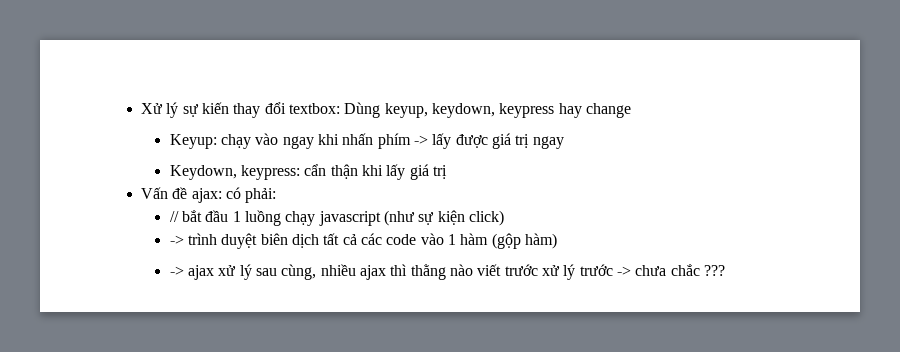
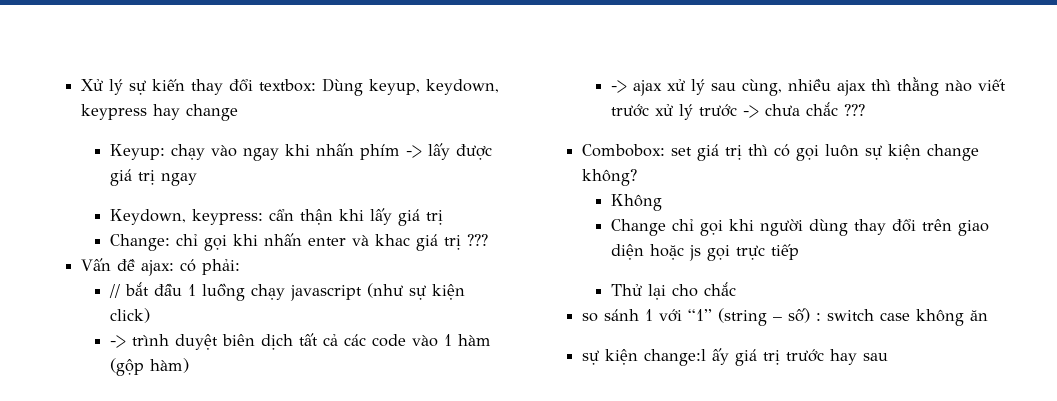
(447, 172) none -> [109,233,488,251] // Change: chỉ gọi khi nhấn enter và khac giá trị ???
(725, 270) none -> [582,144,980,161] [582,169,638,186] [610,194,662,211] [610,219,989,236] [610,244,799,261] [610,282,736,300] [582,308,989,326] [582,348,889,366] // Combobox: set giá trị thì có gọi luôn sự kiện change không? // Không // Change chỉ gọi khi người dùng thay đổi trên giao diện hoặc js gọi trực tiếp // Thử lại cho chắc // so sánh 1 với “1” (string – số) : switch case không ăn // sự kiện change:l ấy giá trị trước hay sau

